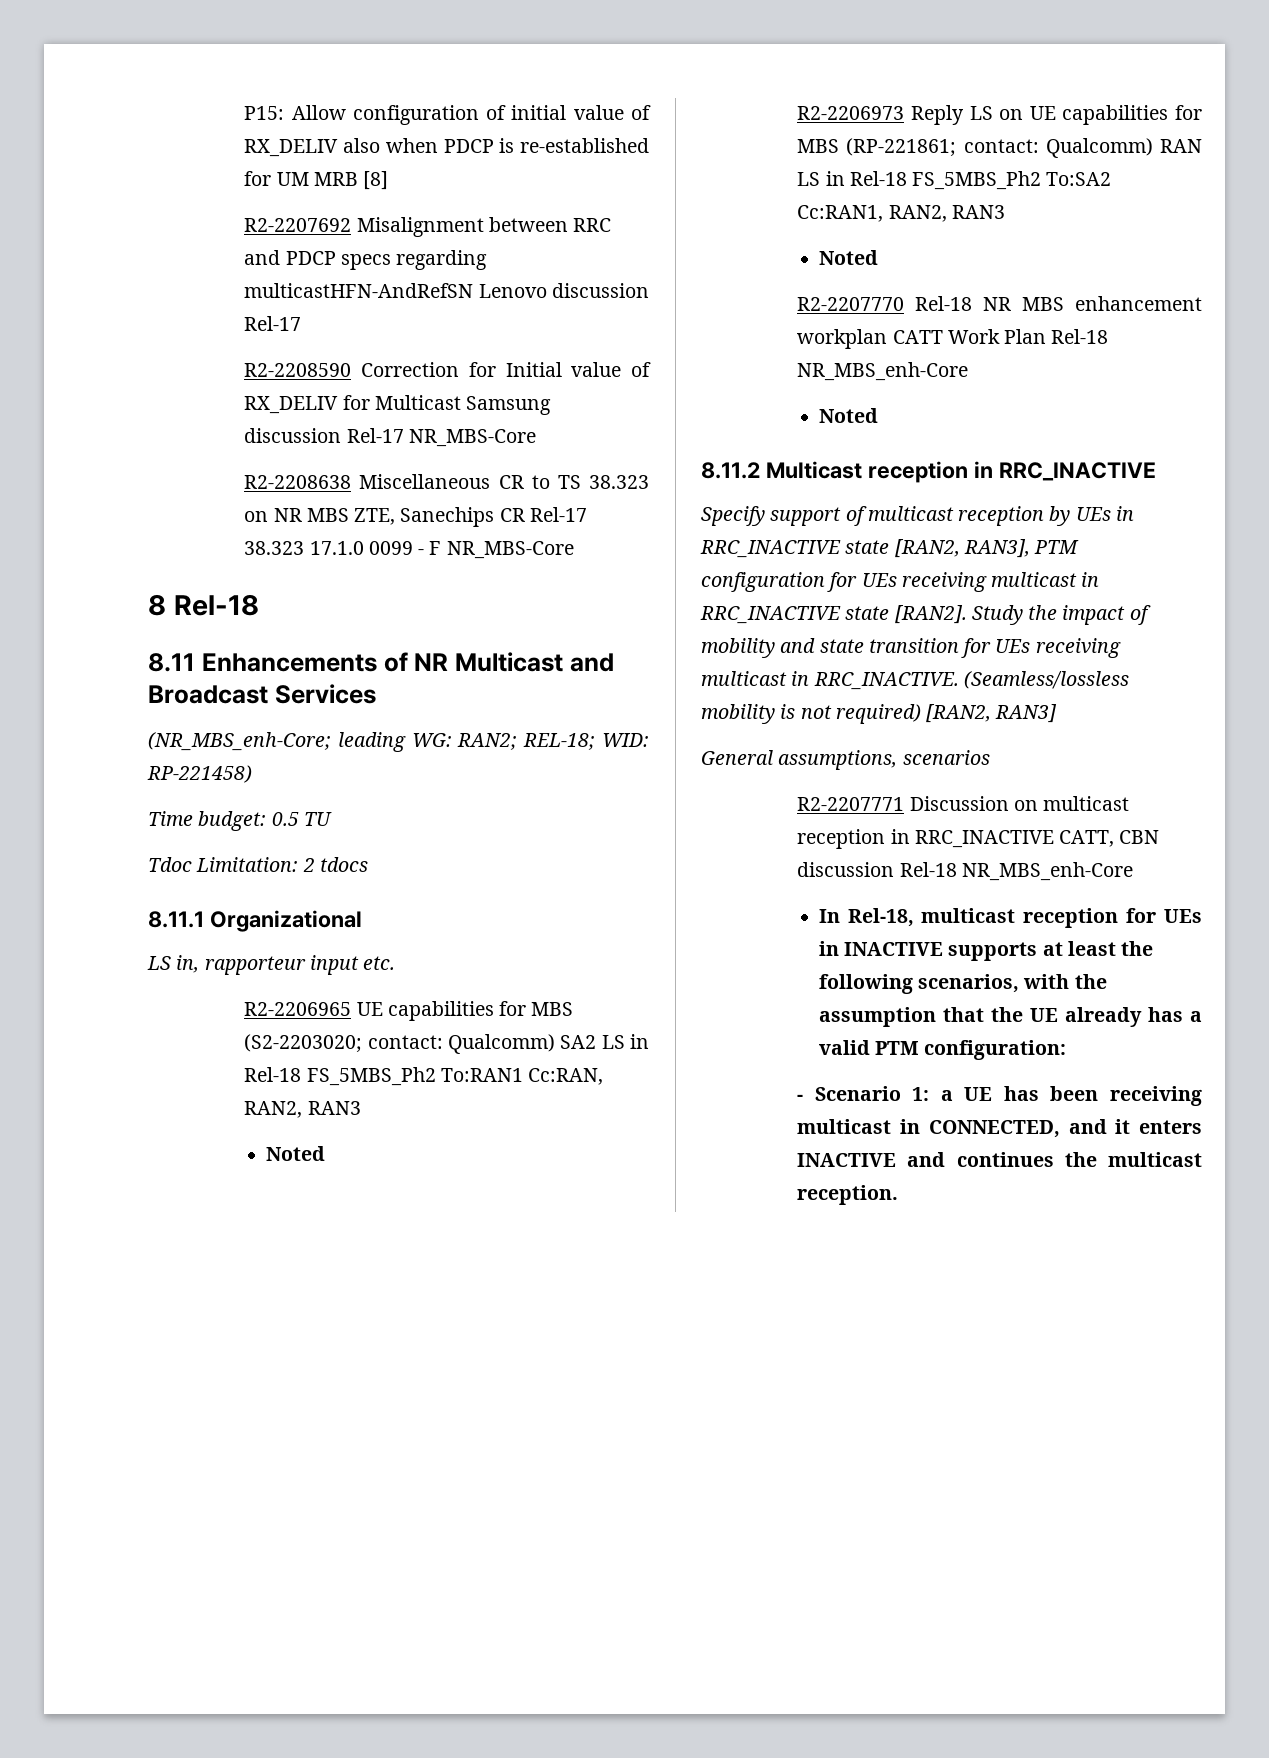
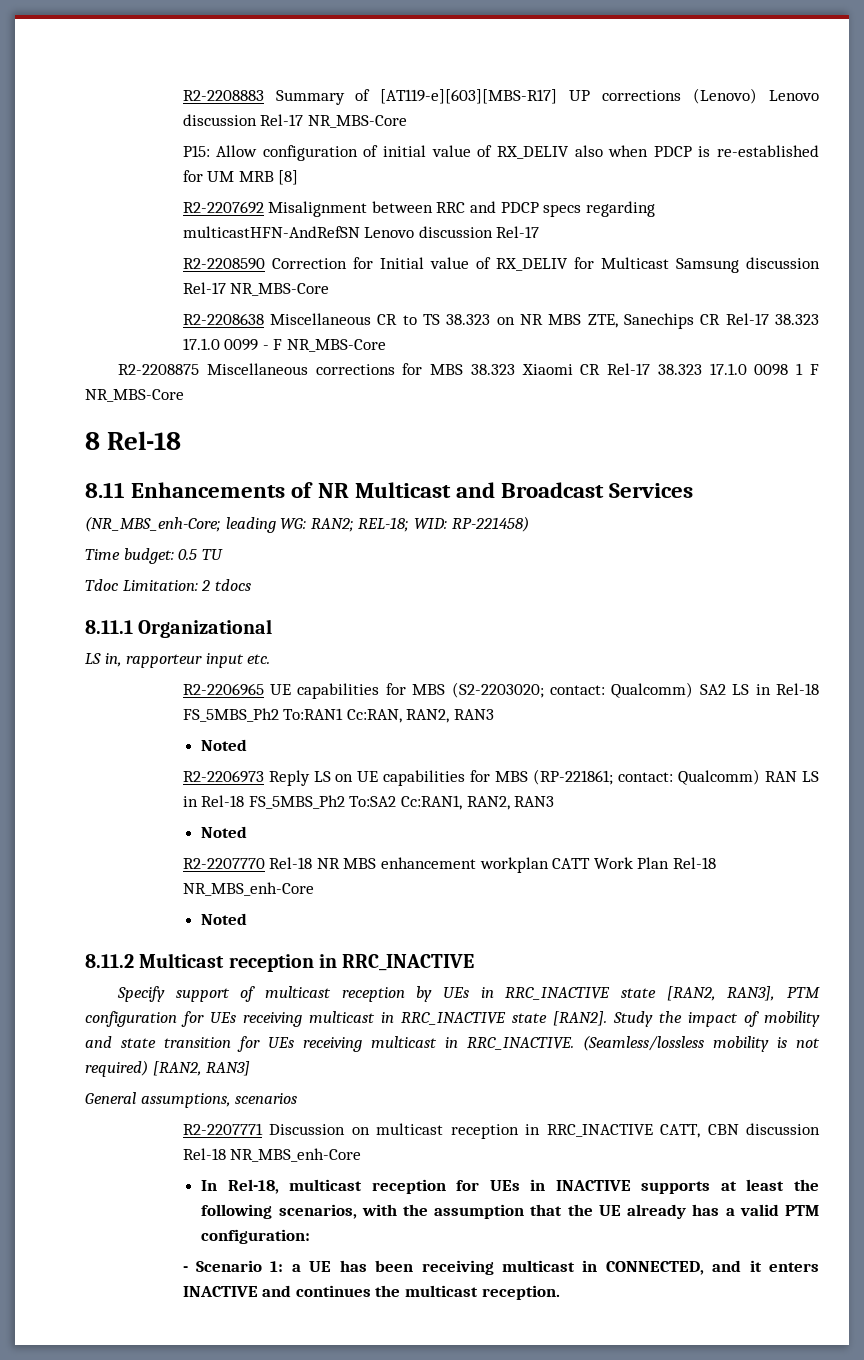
(244, 113) none -> [182,88,820,105] [182,114,407,128] R2-2208883 Summary of [AT119-e][603][MBS-R17] UP corrections (Lenovo) Lenovo discussion Rel-17 NR_MBS-Core //
(574, 550) none -> [117,363,819,376] [85,389,184,402] // R2-2208875 Miscellaneous corrections for MBS 38.323 Xiaomi CR Rel-17 38.323 17.1.0 0098 1 F NR_MBS-Core

